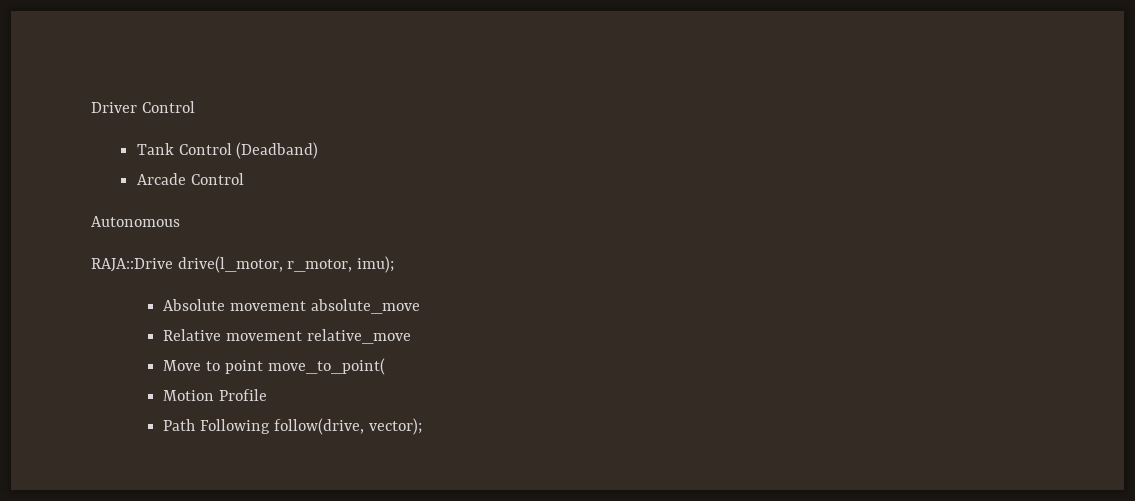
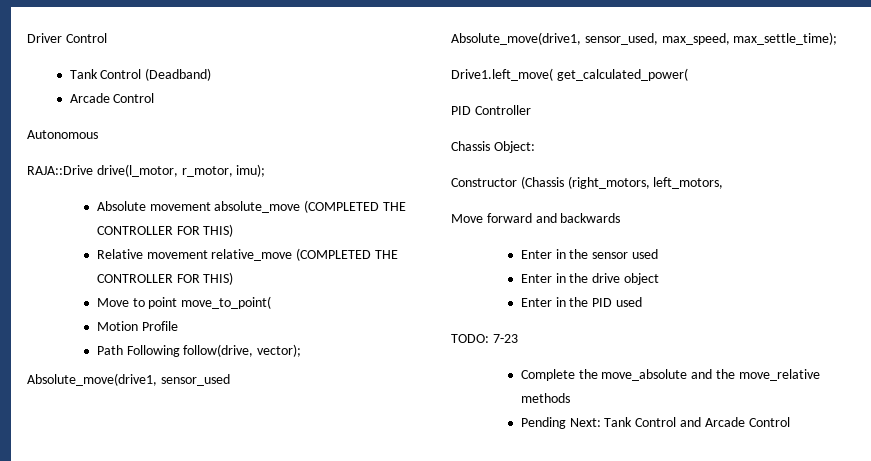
[163,329,411,344] // Relative movement relative_move -> [304,200,407,213] [96,224,234,237] [96,248,399,261] [96,272,234,285] (COMPLETED THE CONTROLLER FOR THIS) // Relative movement relative_move (COMPLETED THE CONTROLLER FOR THIS)
(422, 426) none -> [27,373,230,386] [451,32,838,45] [451,68,688,81] [451,105,531,115] [451,141,535,153] [451,176,724,189] [451,213,621,223] [520,249,659,259] [520,273,660,285] [520,297,643,307] [451,334,518,343] [520,369,820,381] [520,393,570,403] [520,417,790,429] // Absolute_move(drive1, sensor_used // Absolute_move(drive1, sensor_used, max_speed, max_settle_time); // Drive1.left_move( get_calculated_power( // PID Controller // Chassis Object: // Constructor (Chassis (right_motors, left_motors, // Move forward and backwards // Enter in the sensor used // Enter in the drive object // Enter in the PID used // TODO: 7-23 // Complete the move_absolute and the move_relative methods // Pending Next: Tank Control and Arcade Control

